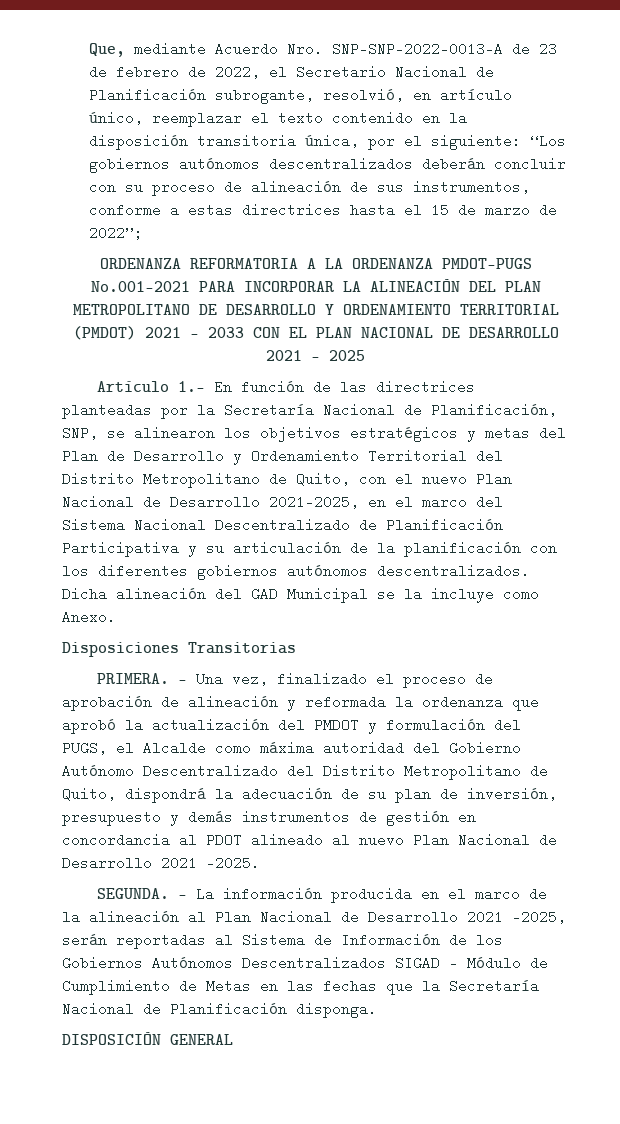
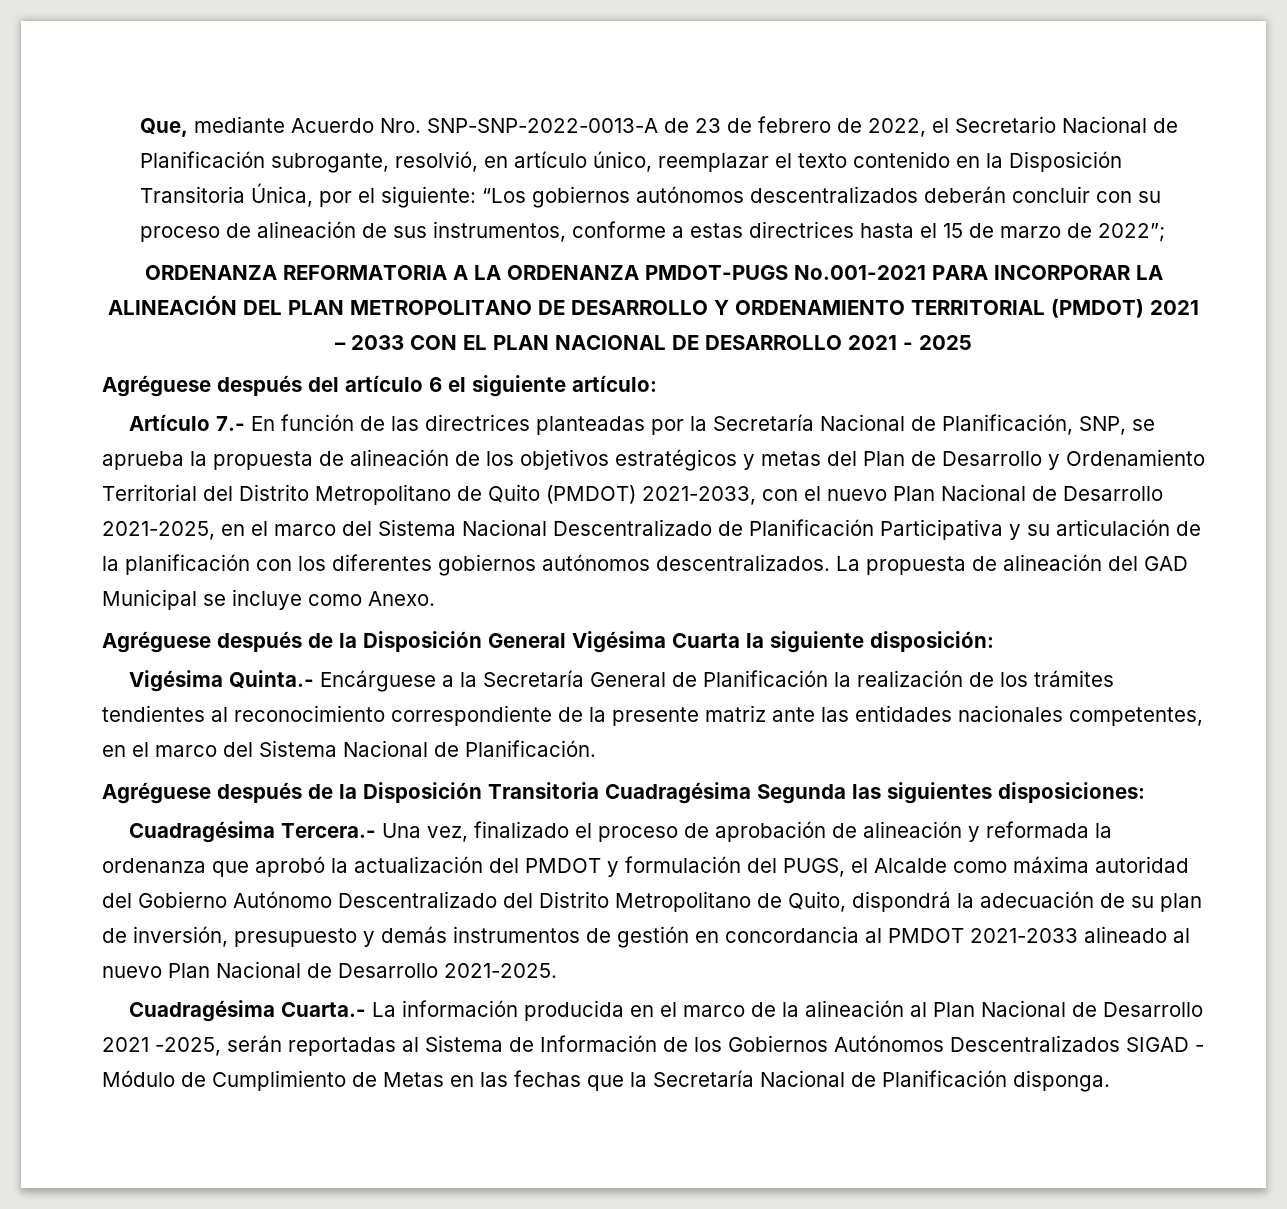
[89,134,360,150] disposición transitoria única, -> [1008,151,1122,172] [139,183,313,207] Disposición Transitoria Única,
(365, 355) none -> [102,375,657,397] // Agréguese después del artículo 6 el siguiente artículo:
[177,381,205,392] 1.- -> [216,416,246,431] 7.-
[134,426,215,440] alinearon -> [102,449,480,470] aprueba la propuesta de alineación de
[296,472,350,486] Quito, -> [488,484,756,505] Quito (PMDOT) 2021-2033,
[62,587,107,601] Dicha -> [836,556,997,575] La propuesta de
[404,587,422,601] la -> (226, 600) none
[62,642,296,657] [96,673,187,684] Disposiciones Transitorias // PRIMERA. - -> [102,631,994,653] [129,670,1115,692] [102,705,1203,726] [102,740,596,757] [102,782,1145,804] [129,821,377,843] Agréguese después de la Disposición General Vigésima Cuarta la siguiente disposición: // Vigésima Quinta.- Encárguese a la Secretaría General de Planificación la realización de los trámites tendientes al reconocimiento correspondiente de la presente matriz ante las entidades nacionales competentes, en el marco del Sistema Nacional de Planificación. // Agréguese después de la Disposición Transitoria Cuadragésima Segunda las siguientes disposiciones: // Cuadragésima Tercera.-
[206,833,242,847] PDOT -> [888,928,1078,943] PMDOT 2021-2033
[161,856,260,870] [96,888,187,899] 2021 -2025. // SEGUNDA. - -> [444,963,557,978] [129,1000,367,1022] 2021-2025. // Cuadragésima Cuarta.-
[62,1032,233,1045] // DISPOSICIÓN GENERAL -> (1110, 1081) none

